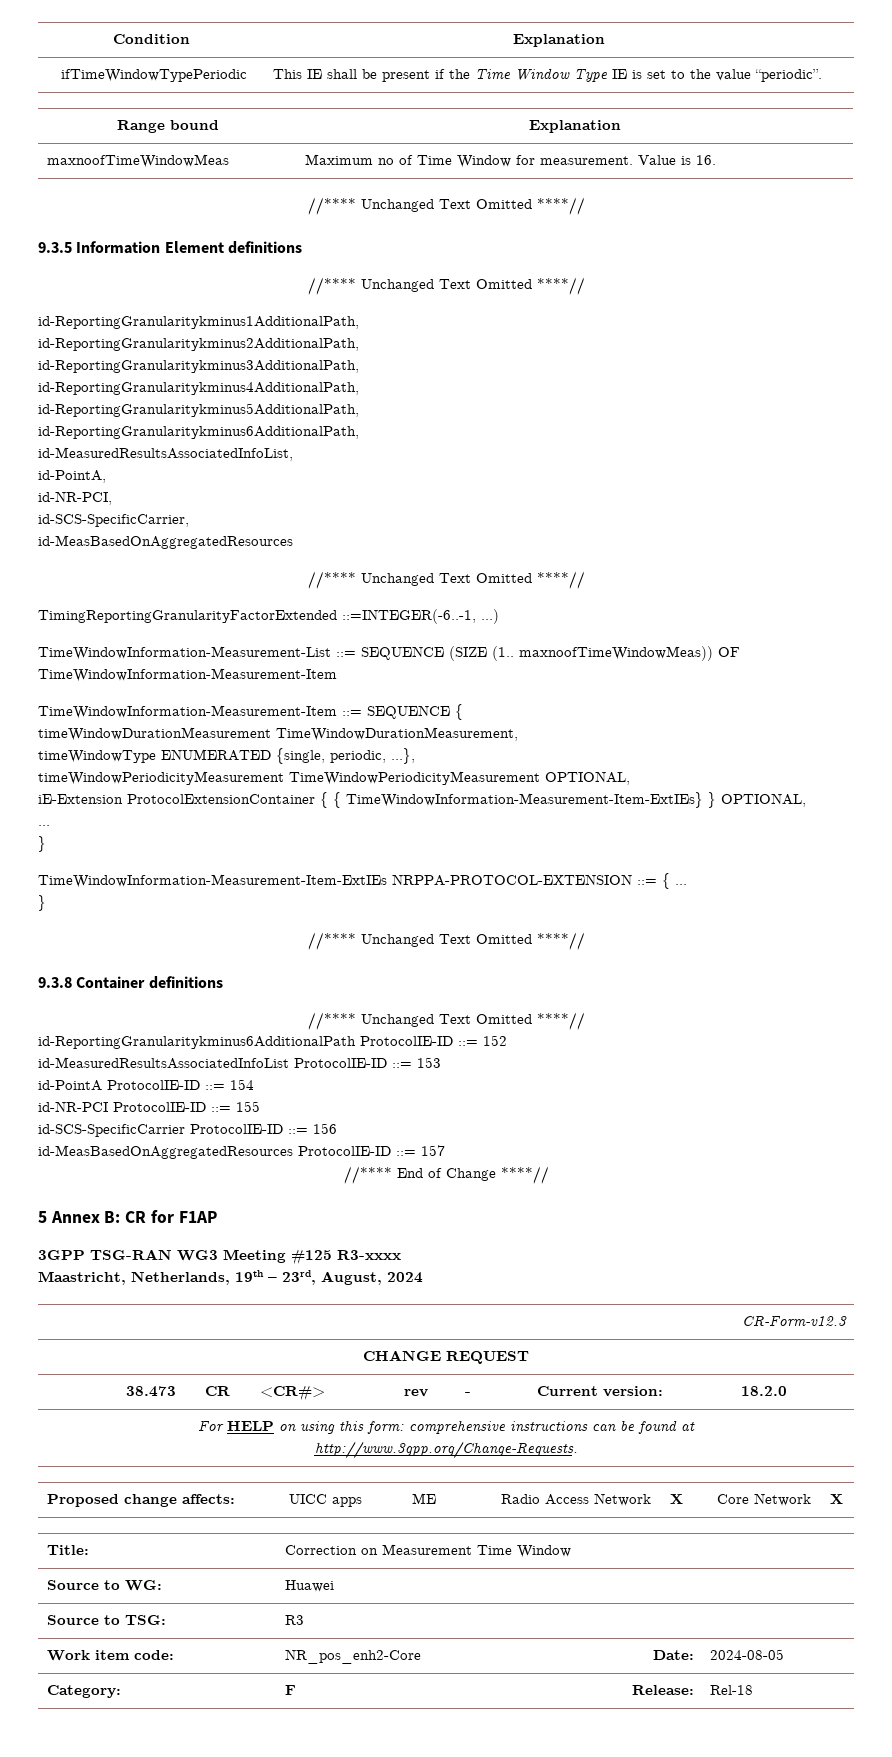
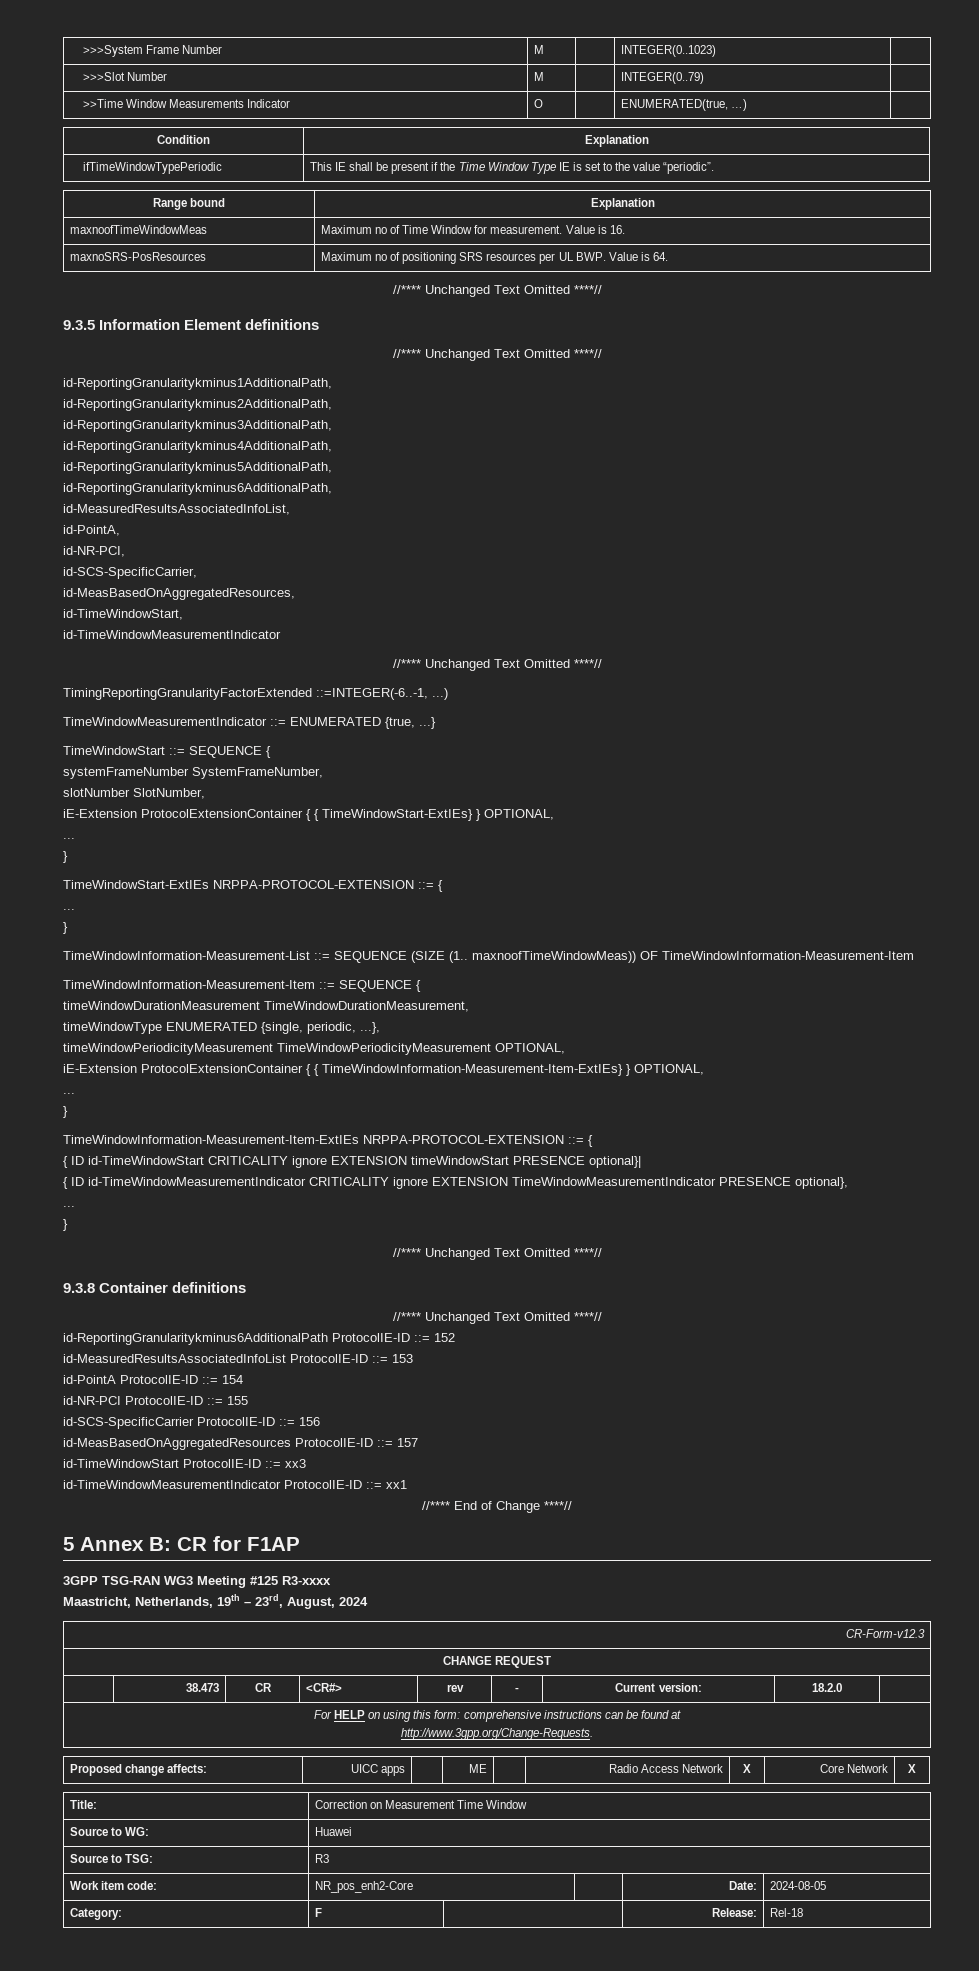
(113, 39) none -> [82,45,223,57] [533,45,544,54] [620,45,716,57] [82,72,167,81] [533,72,544,81] [620,72,704,84] [82,99,291,108] [533,99,543,108] [620,99,747,111] >>>System Frame Number | M | | INTEGER(0..1023) | // >>>Slot Number | M | | INTEGER(0..79) | // >>Time Window Measurements Indicator | O | | ENUMERATED(true, …) | //
(716, 160) none -> [69,252,206,261] [320,252,668,264] // maxnoSRS-PosResources | Maximum no of positioning SRS resources per UL BWP. Value is 64.
[38,535,293,549] id-MeasBasedOnAggregatedResources -> [63,588,295,600] [63,609,183,620] [63,630,281,639] id-MeasBasedOnAggregatedResources, // id-TimeWindowStart, // id-TimeWindowMeasurementIndicator
(499, 616) none -> [63,717,436,729] [63,746,271,758] [63,767,323,779] [63,788,205,799] [63,809,554,821] [63,838,75,839] [63,851,68,863] [63,880,443,892] [63,909,75,910] [63,922,68,934] // TimeWindowMeasurementIndicator ::= ENUMERATED {true, ...} // TimeWindowStart ::= SEQUENCE { // systemFrameNumber SystemFrameNumber, // slotNumber SlotNumber, // iE-Extension ProtocolExtensionContainer { { TimeWindowStart-ExtIEs} } OPTIONAL, // ... // } // TimeWindowStart-ExtIEs NRPPA-PROTOCOL-EXTENSION ::= { // ... // }
(670, 881) none -> [63,1156,641,1168] [63,1177,848,1189] // { ID id-TimeWindowStart CRITICALITY ignore EXTENSION timeWindowStart PRESENCE optional}| // { ID id-TimeWindowMeasurementIndicator CRITICALITY ignore EXTENSION TimeWindowMeasurementIndicator PRESENCE optional}, //
(445, 1150) none -> [63,1459,306,1468] [63,1480,407,1489] // id-TimeWindowStart ProtocolIE-ID ::= xx3 // id-TimeWindowMeasurementIndicator ProtocolIE-ID ::= xx1

